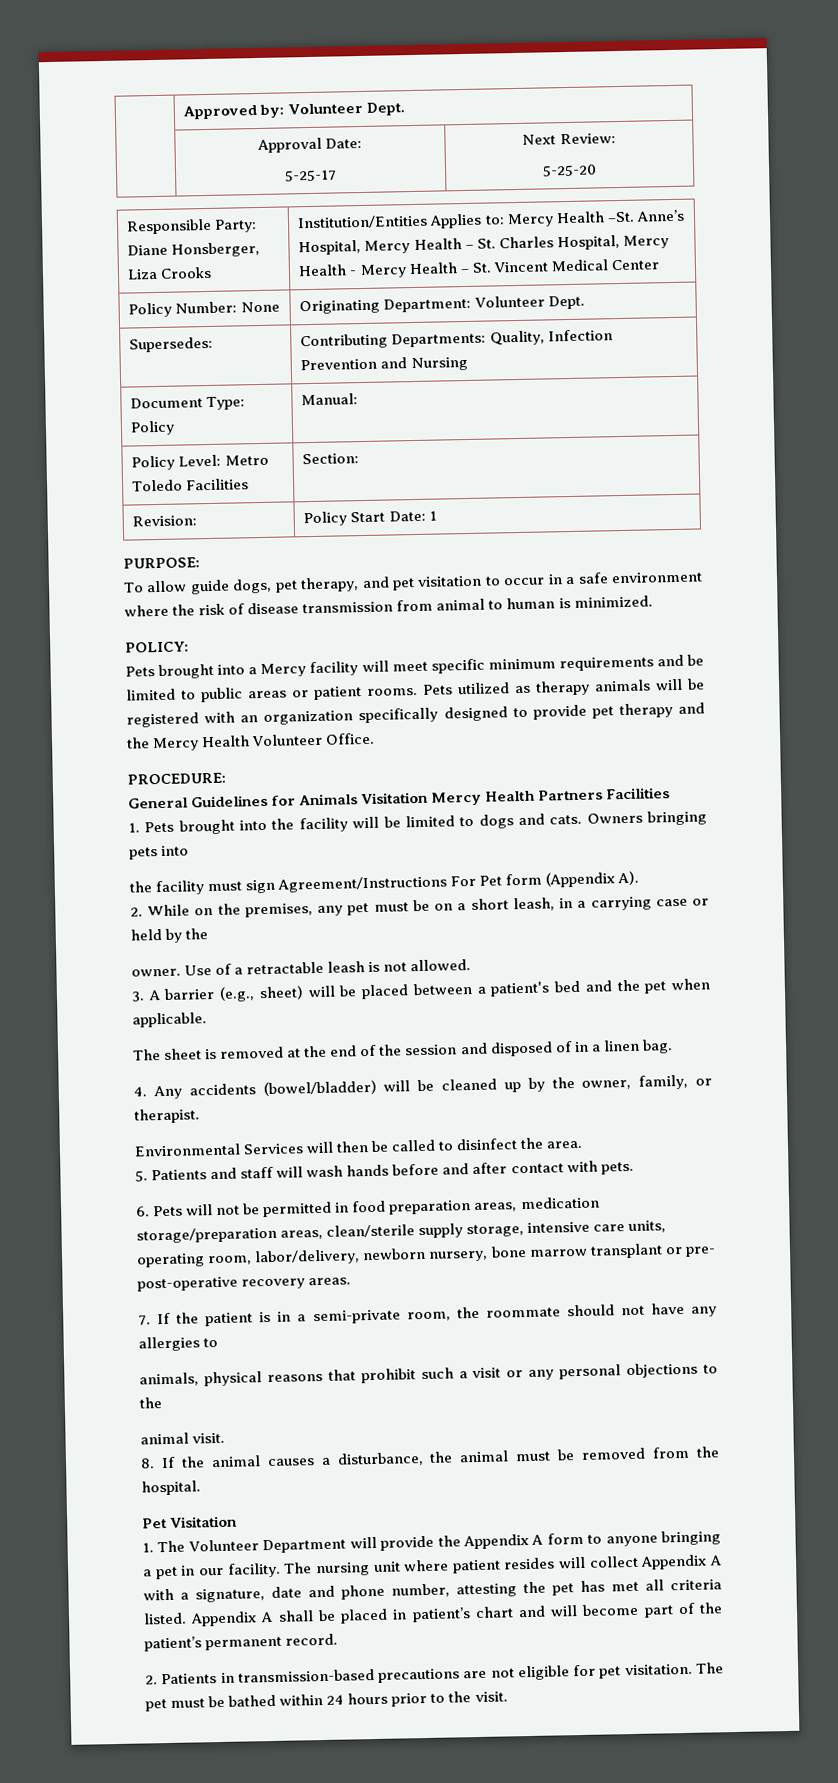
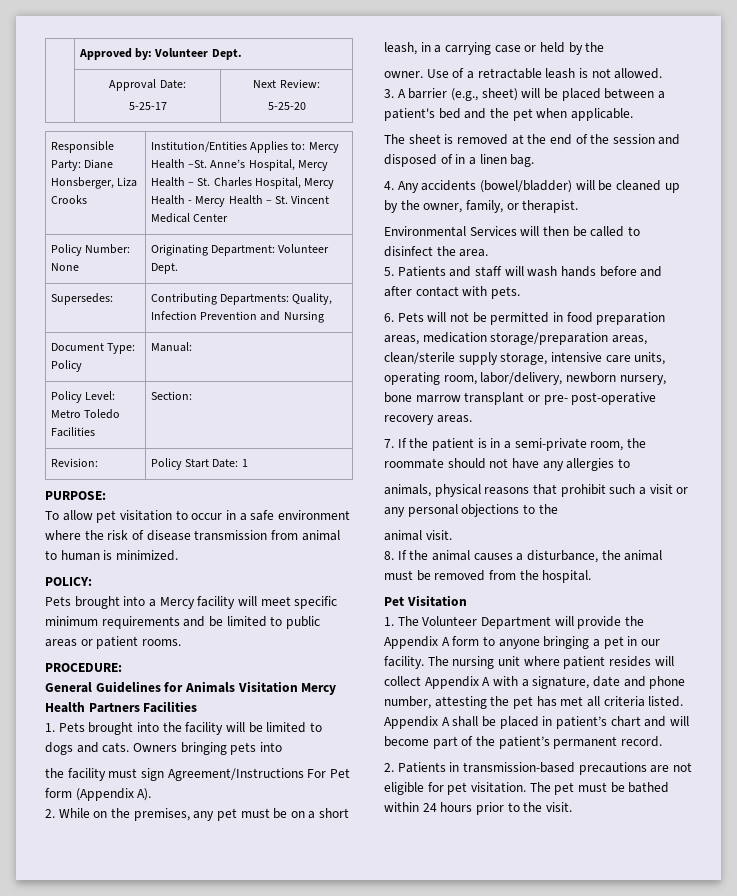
[189,576,390,595] guide dogs, pet therapy, and -> (93, 515) none
[422,678,705,696] [126,702,706,728] [126,732,376,752] Pets utilized as therapy animals will be registered with an organization specifically designed to provide pet therapy and the Mercy Health Volunteer Office. -> (181, 642) none

